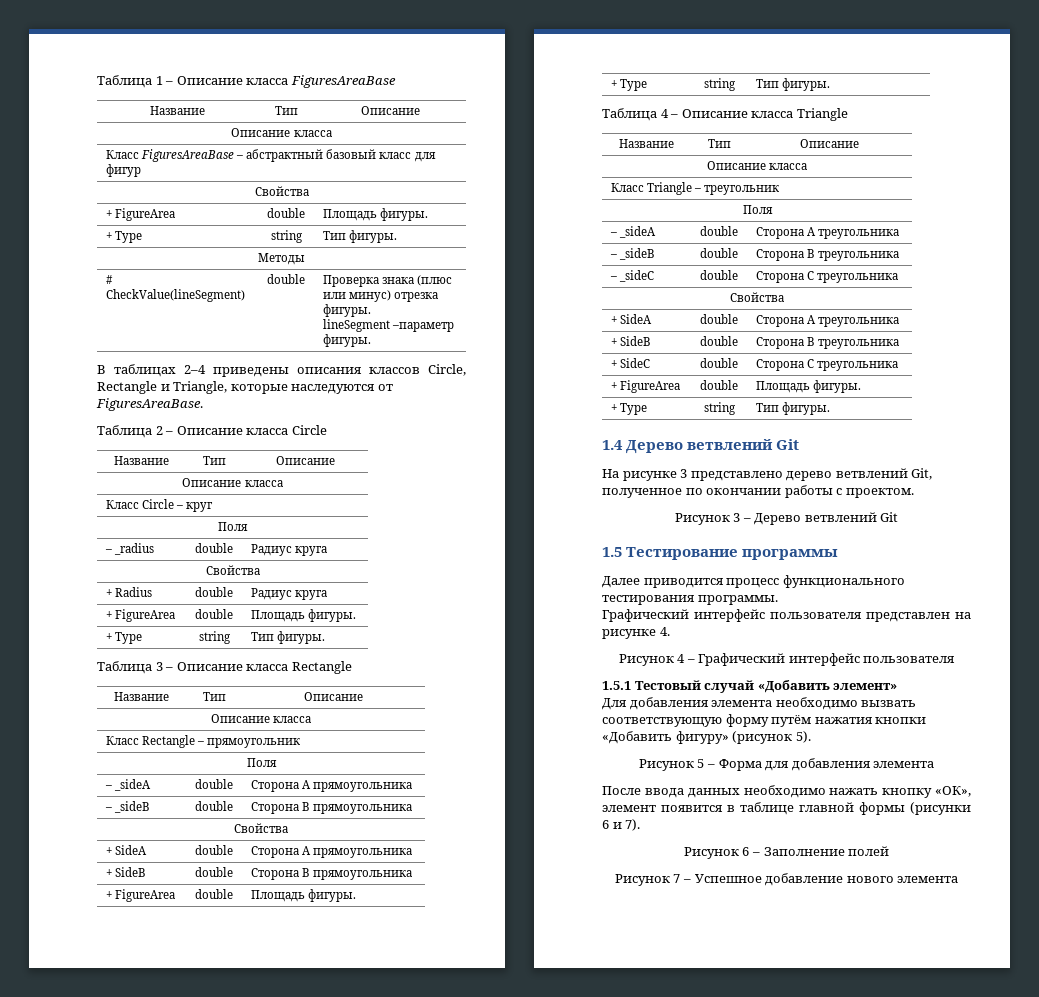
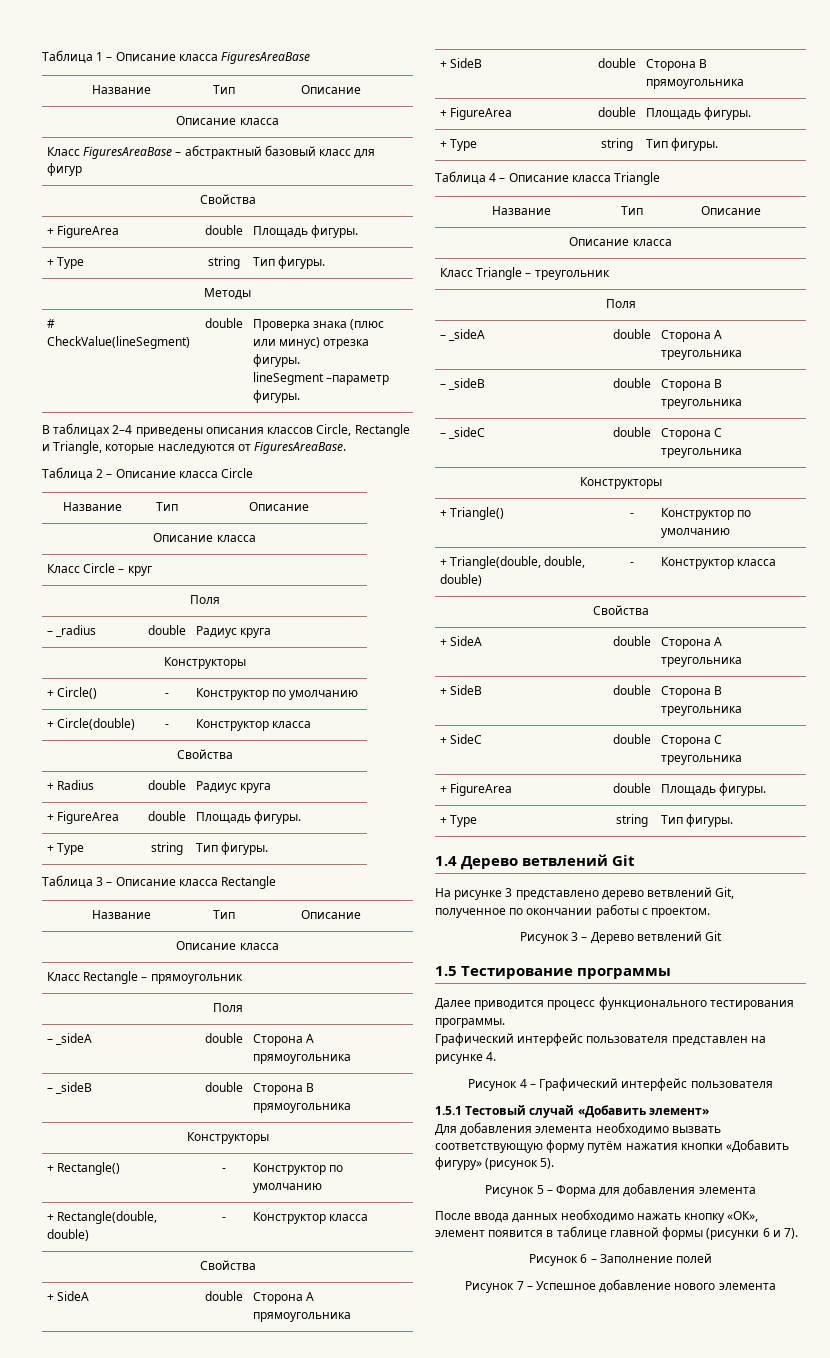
(327, 551) none -> [163,657,246,669] [46,687,98,699] [165,693,169,697] [195,688,359,700] [46,718,136,730] [165,724,169,728] [195,719,312,731] // Конструкторы // + Circle() | - | Конструктор по умолчанию // + Circle(double) | - | Конструктор класса
(413, 809) none -> [186,1132,269,1144] [46,1162,121,1175] [222,1168,226,1172] [252,1163,344,1175] [252,1183,322,1193] [46,1211,158,1224] [46,1229,89,1241] [222,1217,226,1221] [252,1212,369,1224] // Конструкторы // + Rectangle() | - | Конструктор по умолчанию // + Rectangle(double, double) | - | Конструктор класса
(899, 278) none -> [579,477,662,489] [439,507,505,520] [630,513,634,517] [660,508,752,520] [660,528,730,538] [439,556,586,569] [439,574,482,586] [630,562,634,566] [660,557,777,569] // Конструкторы // + Triangle() | - | Конструктор по умолчанию // + Triangle(double, double, double) | - | Конструктор класса

